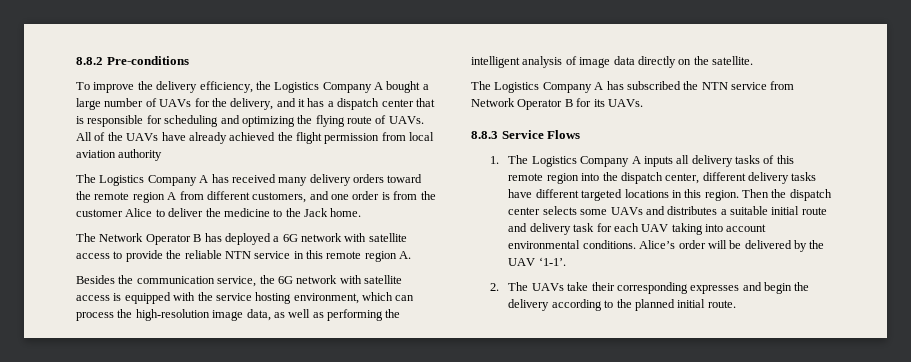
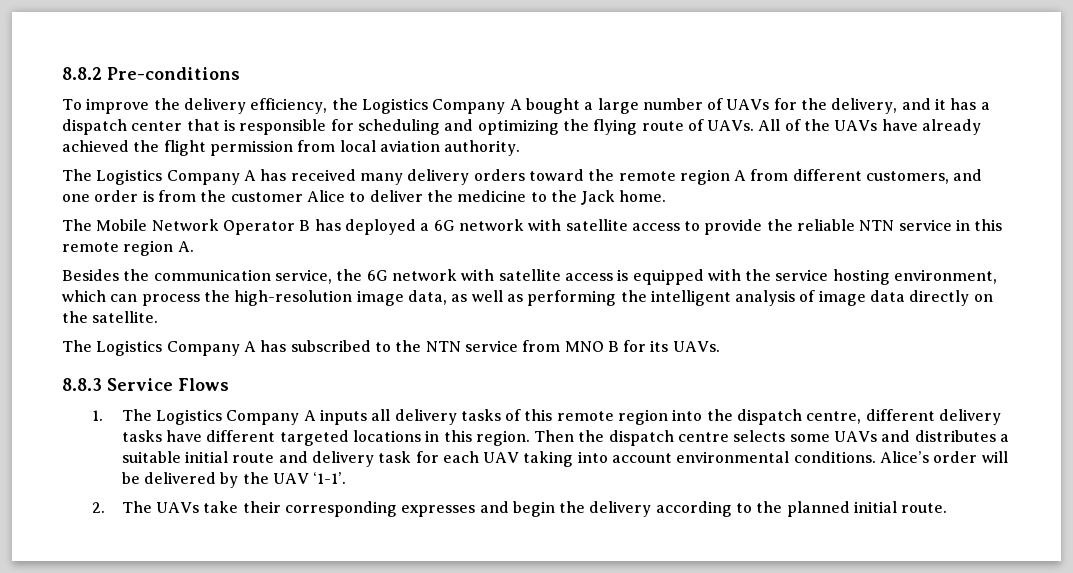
[118,149,163,161] authority -> [444,140,521,156] authority.
(96, 237) none -> [96,219,148,231] Mobile
(681, 85) none -> [374,342,391,352] to
[471,98,563,110] Network Operator -> [564,341,604,352] MNO
[665,173,700,184] center, -> [806,411,862,424] centre,
[508,207,541,215] center -> [678,432,730,442] centre

